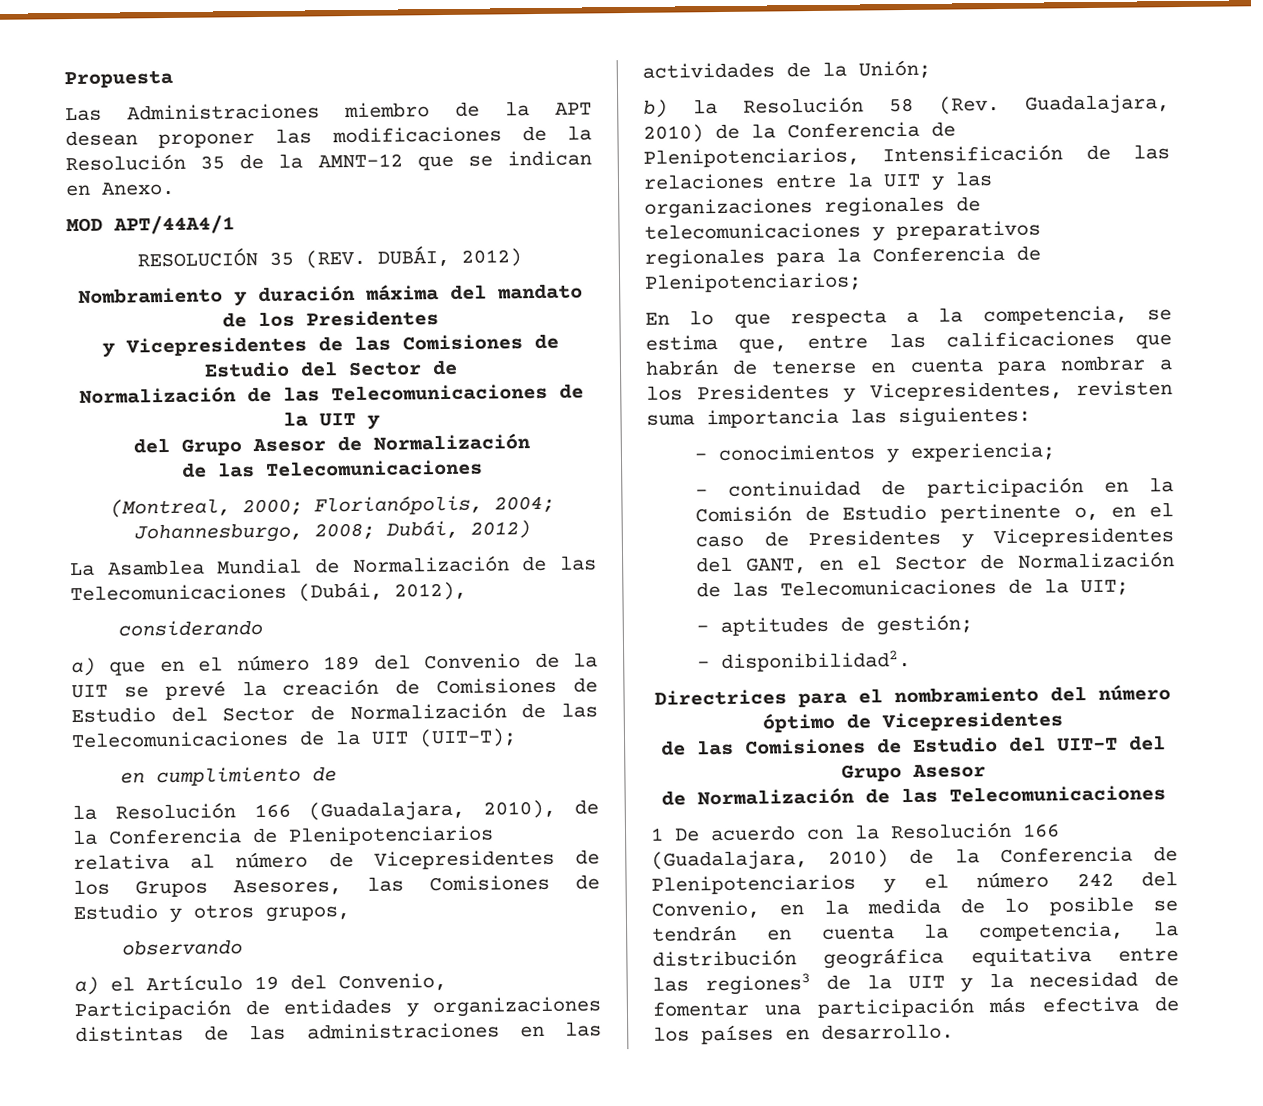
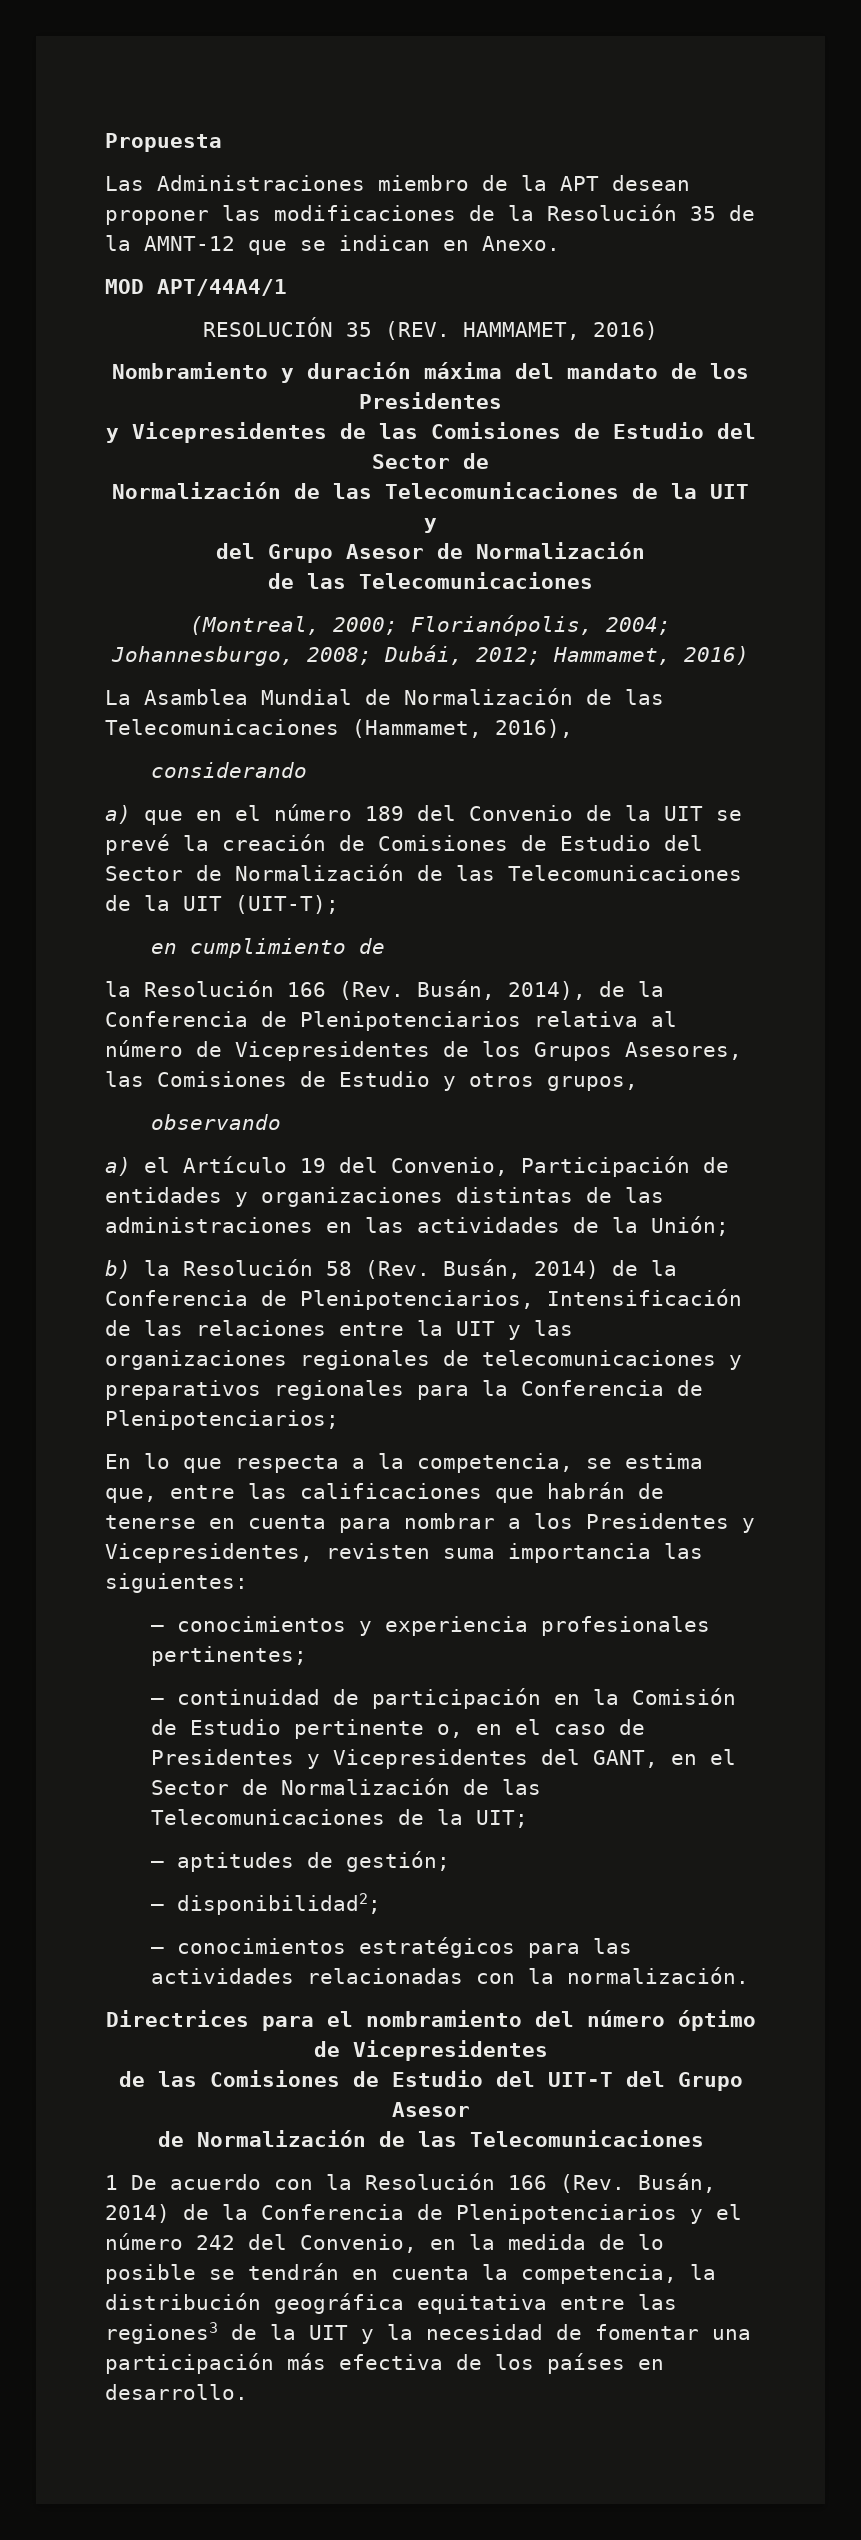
[377,245,522,267] DUBÁI, 2012) -> [463,321,658,340] HAMMAMET, 2016)
[470,520,531,539] 2012) -> [476,646,749,665] 2012; Hammamet, 2016)
[298,581,467,602] (Dubái, 2012), -> [352,719,573,738] (Hammamet, 2016),
[308,799,557,822] (Guadalajara, 2010), -> [339,980,586,1000] (Rev. Busán, 2014),
[1025,94,1170,115] [643,124,704,143] Guadalajara, 2010) -> [443,1259,599,1279] Busán, 2014)
[909,442,1056,462] experiencia; -> [385,1616,711,1636] [151,1646,308,1666] experiencia profesionales pertinentes;
[720,649,911,673] disponibilidad2. -> [177,1893,382,1915] [151,1937,633,1958] [151,1967,750,1984] disponibilidad2; // – conocimientos estratégicos para las actividades relacionadas con la normalización.
[651,849,890,871] (Guadalajara, 2010) -> [560,2173,716,2193] [105,2204,170,2223] (Rev. Busán, 2014)

